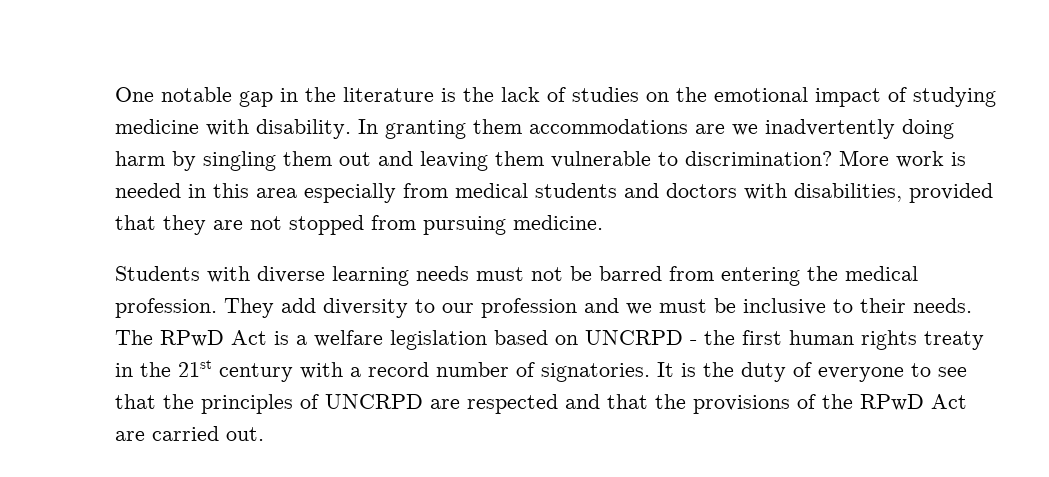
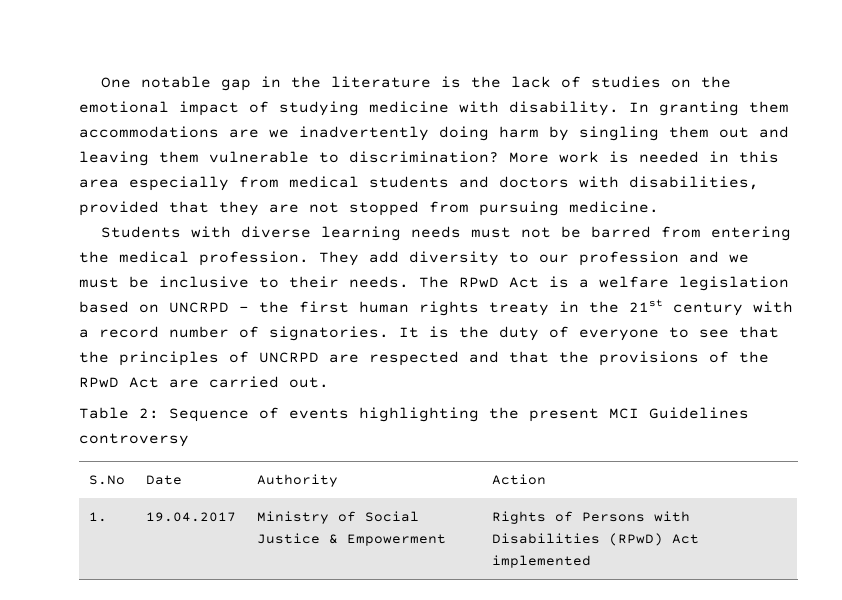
(264, 434) none -> [79,407,749,422] [79,433,189,447] [89,475,126,485] [146,475,183,485] [257,474,339,487] [492,474,547,485] [89,512,108,522] [146,512,237,522] [257,511,420,524] [257,533,447,546] [492,511,691,524] [492,533,700,546] [492,555,592,568] // Table 2: Sequence of events highlighting the present MCI Guidelines controversy // S.No | Date | Authority | Action // 1. | 19.04.2017 | Ministry of Social Justice & Empowerment | Rights of Persons with Disabilities (RPwD) Act implemented

